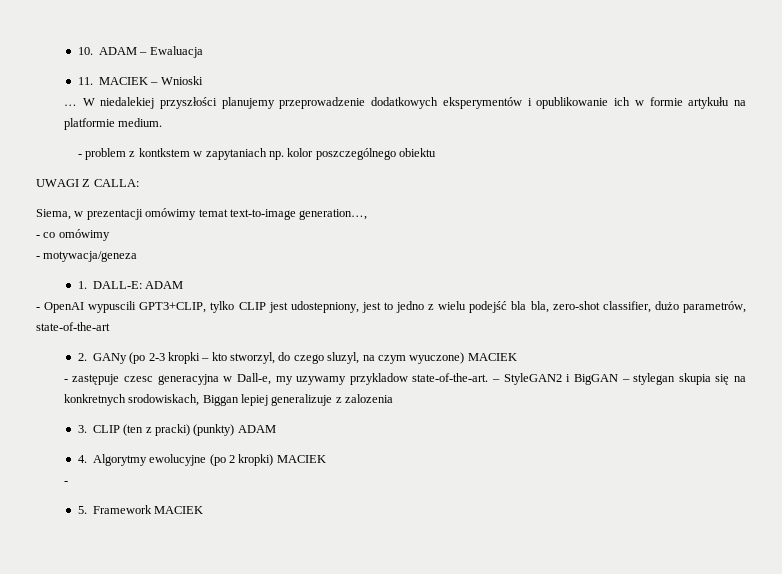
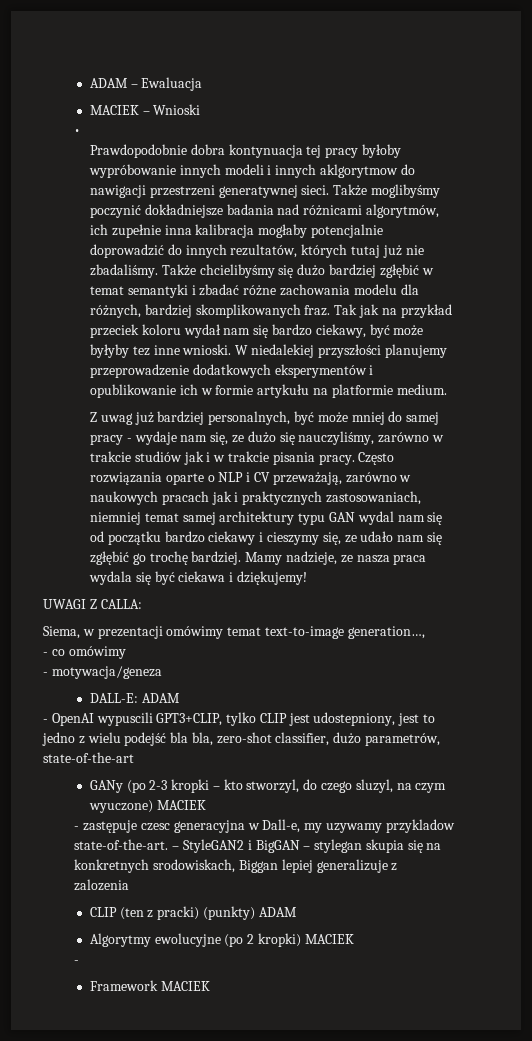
[77,47,93,55] 10. -> (89, 83) none
[77,77,93,85] 11. -> (203, 84) none
[63,104,77,106] … -> [74,129,81,135] [90,144,401,158] [89,164,415,178] [90,184,440,198] [90,204,439,218] [90,224,383,238] [90,244,424,258] [90,264,434,278] [90,284,419,298] [90,304,452,318] [90,324,424,338] [90,344,232,358] • // Prawdopodobnie dobra kontynuacja tej pracy byłoby wypróbowanie innych modeli i innych aklgorytmow do nawigacji przestrzeni generatywnej sieci. Także moglibyśmy poczynić dokładniejsze badania nad różnicami algorytmów, ich zupełnie inna kalibracja mogłaby potencjalnie doprowadzić do innych rezultatów, których tutaj już nie zbadaliśmy. Także chcielibyśmy się dużo bardziej zgłębić w temat semantyki i zbadać różne zachowania modelu dla różnych, bardziej skomplikowanych fraz. Tak jak na przykład przeciek koloru wydał nam się bardzo ciekawy, być może byłyby tez inne wnioski.
[77,148,437,160] - problem z kontkstem w zapytaniach np. kolor poszczególnego obiektu -> [90,411,440,425] [90,431,444,445] [90,451,395,465] [90,472,412,485] [90,491,421,505] [90,511,443,525] [90,531,442,545] [90,551,427,565] [89,571,307,585] Z uwag już bardziej personalnych, być może mniej do samej pracy - wydaje nam się, ze dużo się nauczyliśmy, zarówno w trakcie studiów jak i w trakcie pisania pracy. Często rozwiązania oparte o NLP i CV przeważają, zarówno w naukowych pracach jak i praktycznych zastosowaniach, niemniej temat samej architektury typu GAN wydal nam się od początku bardzo ciekawy i cieszymy się, ze udało nam się zgłębić go trochę bardziej. Mamy nadzieje, ze nasza praca wydala się być ciekawa i dziękujemy!
[77,281,87,289] 1. -> (162, 672) none
[77,353,87,361] 2. -> (134, 757) none
[77,425,87,433] 3. -> (130, 885) none
[77,455,87,463] 4. -> (297, 912) none
[77,506,87,514] 5. -> (80, 962) none

